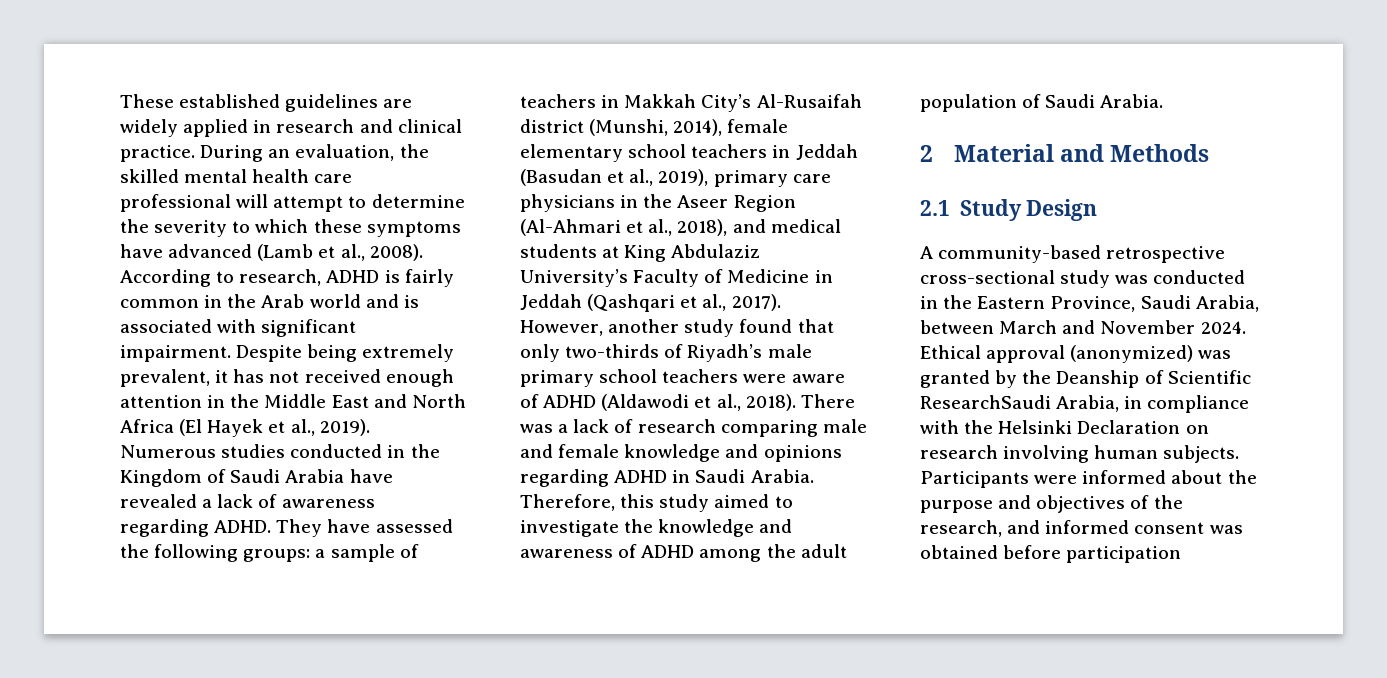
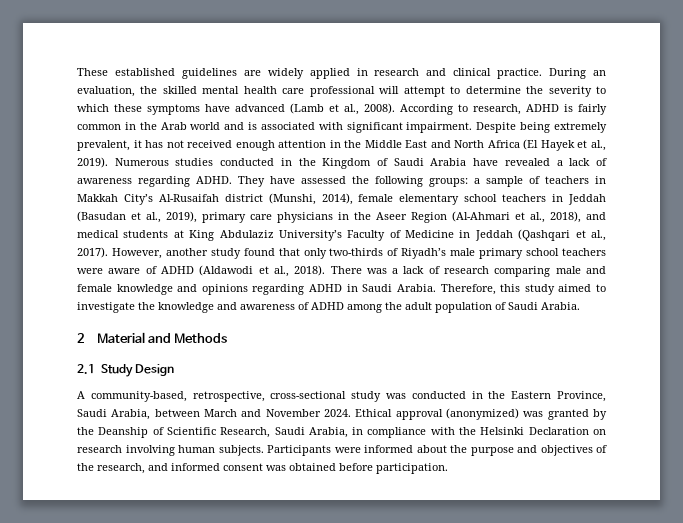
[938,245,1226,263] community-based retrospective -> [90,391,265,402] community-based, retrospective,
[920,395,1051,409] ResearchSaudi -> [220,427,305,438] Research, Saudi
[1066,546,1182,563] participation -> [376,463,448,474] participation.

